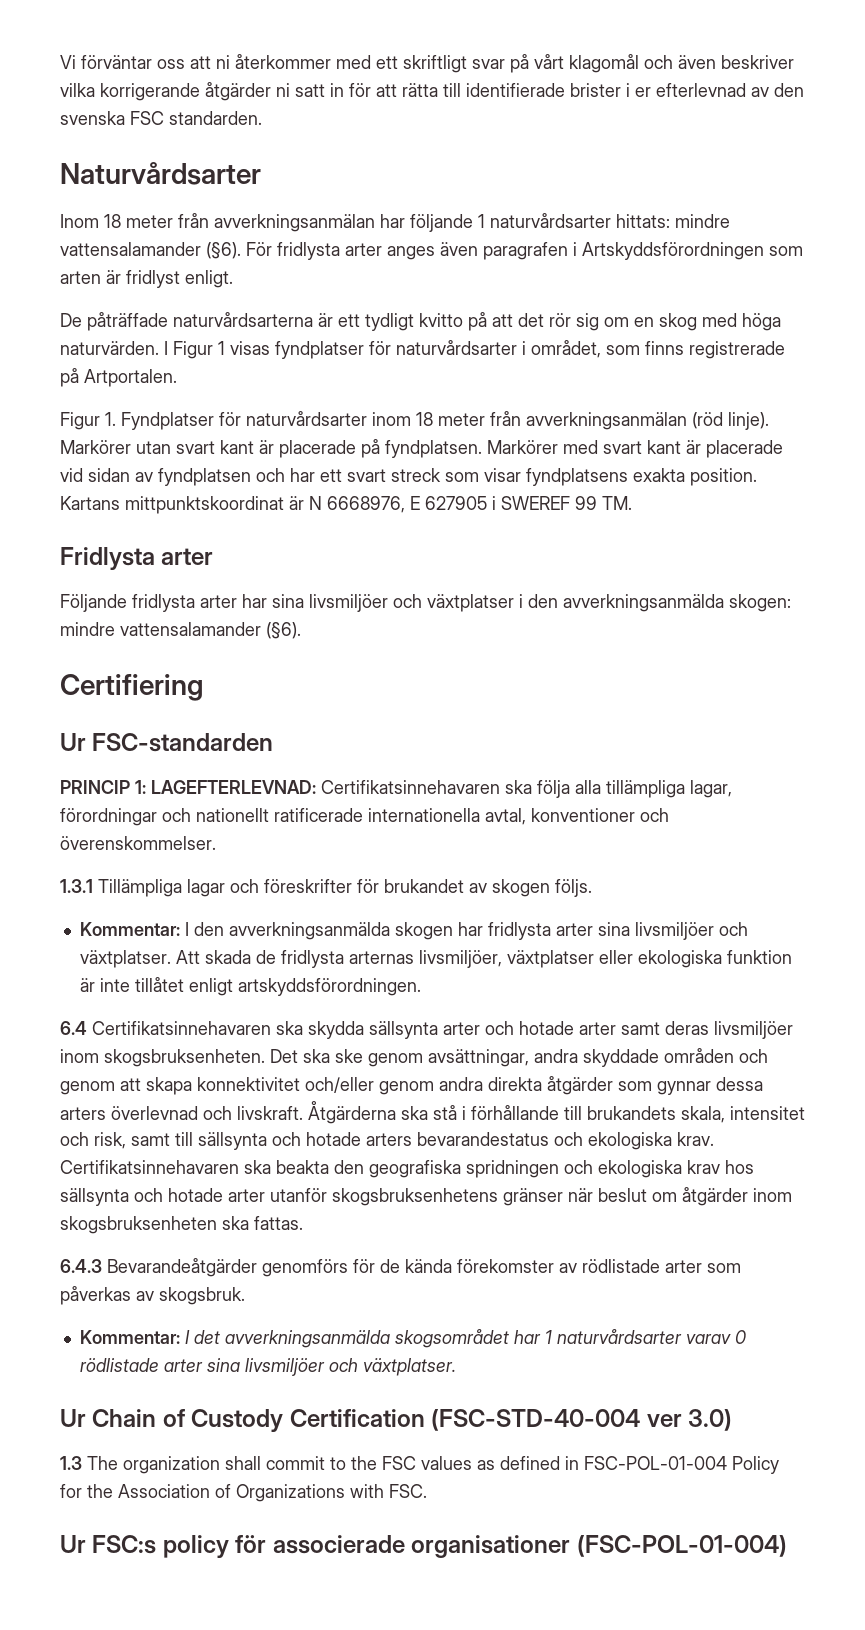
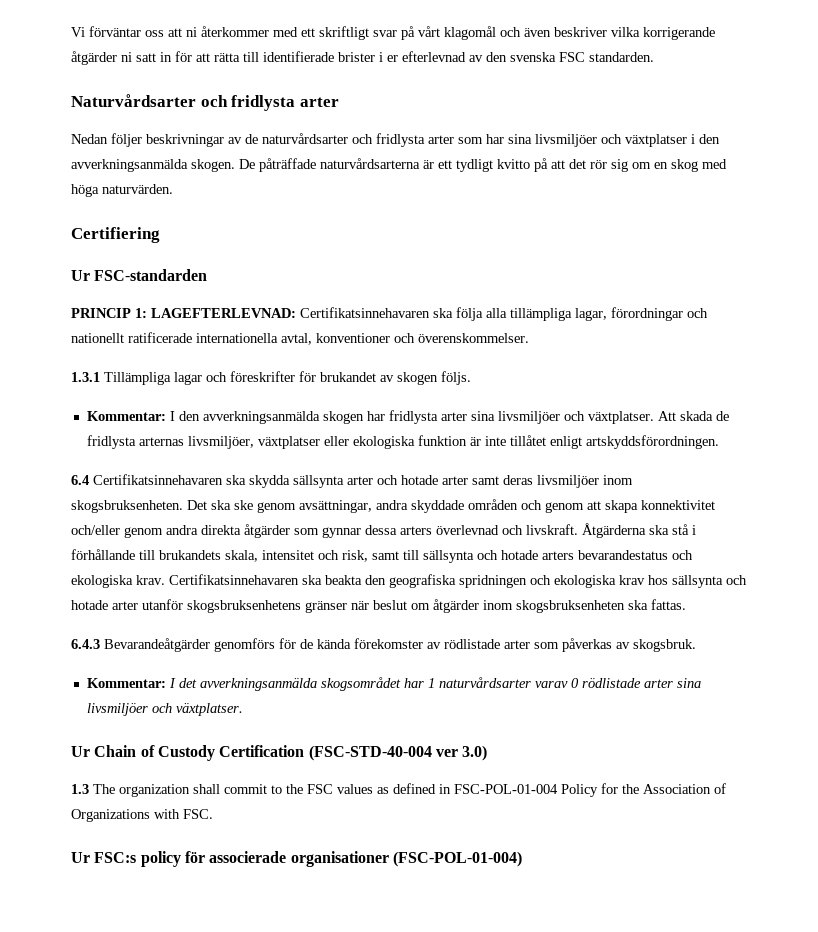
[60,213,730,232] [60,242,803,260] [60,270,233,288] // Inom 18 meter från avverkningsanmälan har följande 1 naturvårdsarter hittats: mindre vattensalamander (§6). För fridlysta arter anges även paragrafen i Artskyddsförordningen som arten är fridlyst enligt. // -> [200,95,339,111] [71,133,720,147] [71,159,235,172] och fridlysta arter // Nedan följer beskrivningar av de naturvårdsarter och fridlysta arter som har sina livsmiljöer och växtplatser i den avverkningsanmälda skogen.
[164,340,785,359] [60,368,177,387] [60,411,769,430] [60,439,783,458] [60,468,757,486] [60,496,632,514] [60,547,214,570] [60,594,791,612] [60,622,301,639] I Figur 1 visas fyndplatser för naturvårdsarter i området, som finns registrerade på Artportalen. // Figur 1. Fyndplatser för naturvårdsarter inom 18 meter från avverkningsanmälan (röd linje). Markörer utan svart kant är placerade på fyndplatsen. Markörer med svart kant är placerade vid sidan av fyndplatsen och har ett svart streck som visar fyndplatsens exakta position. Kartans mittpunktskoordinat är N 6668976, E 627905 i SWEREF 99 TM. // Fridlysta arter // Följande fridlysta arter har sina livsmiljöer och växtplatser i den avverkningsanmälda skogen: mindre vattensalamander (§6). -> (173, 189) none

